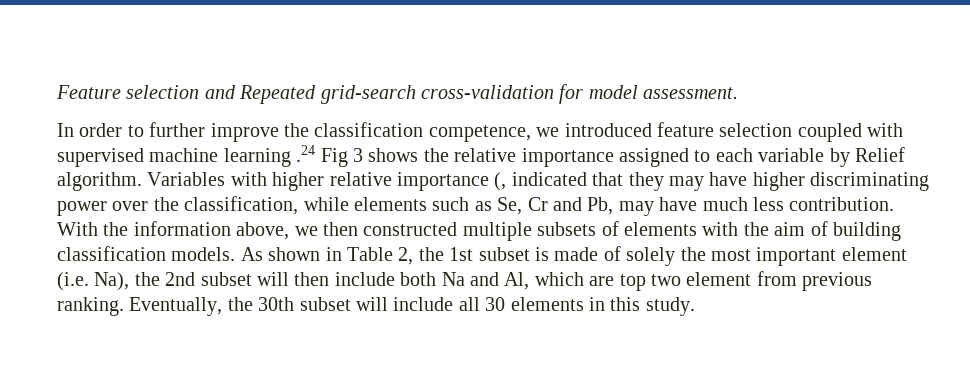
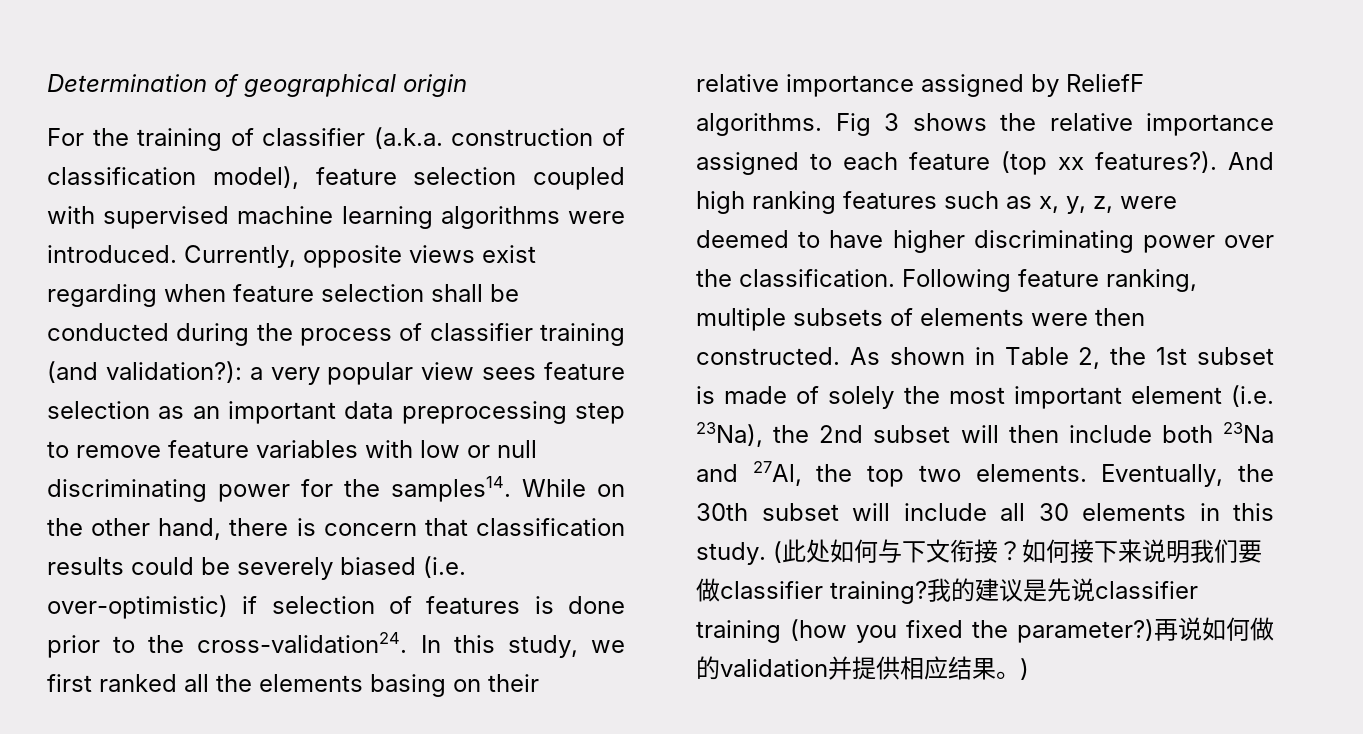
[56,84,739,104] [57,122,652,142] Feature selection and Repeated grid-search cross-validation for model assessment. // In order to further improve the classification competence, we introduced -> [47,74,467,97] [47,127,625,151] [47,166,299,189] Determination of geographical origin // For the training of classifier (a.k.a. construction of classification model),
[296,145,316,162] .24 -> [440,206,625,229] [47,245,536,268] [47,284,519,307] [47,323,625,346] [47,361,625,385] [47,401,625,424] [47,440,537,458] [47,476,625,502] [47,518,625,540] [47,556,466,580] [47,595,625,619] [47,632,625,658] [47,674,539,697] [696,74,1144,97] [696,113,822,136] algorithms were introduced. Currently, opposite views exist regarding when feature selection shall be conducted during the process of classifier training (and validation?): a very popular view sees feature selection as an important data preprocessing step to remove feature variables with low or null discriminating power for the samples14. While on the other hand, there is concern that classification results could be severely biased (i.e. over-optimistic) if selection of features is done prior to the cross-validation24. In this study, we first ranked all the elements basing on their relative importance assigned by ReliefF algorithms.
[758,147,905,167] [57,172,704,191] variable by Relief algorithm. Variables with higher relative importance (, indicated that they may -> [909,151,1274,175] [696,191,1177,214] [696,230,821,248] feature (top xx features?). And high ranking features such as x, y, z, were deemed to
[184,196,895,216] [57,221,901,241] [57,246,236,261] classification, while elements such as Se, Cr and Pb, may have much less contribution. With the information above, we then constructed multiple subsets of elements with the aim of building classification models. -> [739,269,1197,292] [696,308,1145,331] [696,347,840,365] classification. Following feature ranking, multiple subsets of elements were then constructed.
[94,272,130,291] Na), -> [696,422,763,447] 23Na),
[441,271,873,291] [57,297,124,316] Na and Al, which are top two element from previous ranking. -> [1223,422,1274,443] [696,461,1087,487] 23Na and 27Al, the top two elements.
(695, 306) none -> [773,539,1262,563] [696,578,1198,604] [696,617,1274,643] [696,656,1029,680] (此处如何与下文衔接？如何接下来说明我们要做classifier training?我的建议是先说classifier training (how you fixed the parameter?)再说如何做的validation并提供相应结果。)

